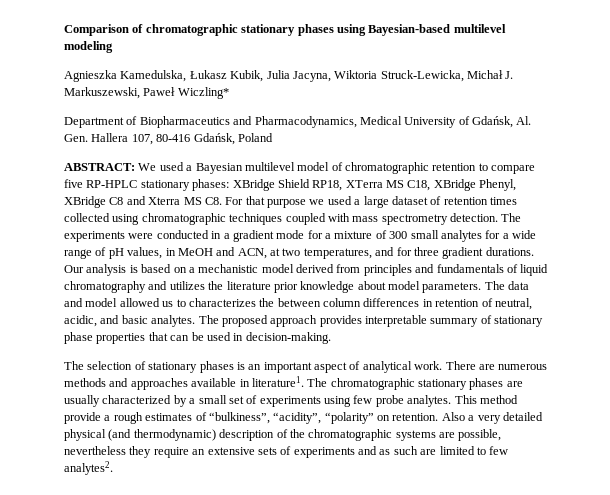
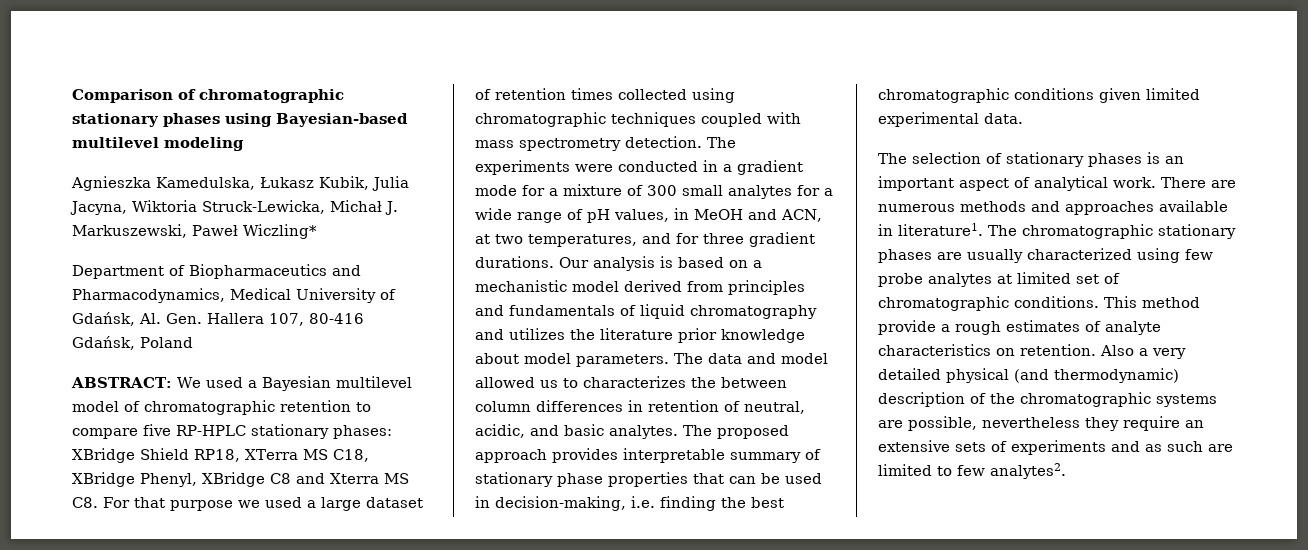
[245,332,331,344] decision-making. -> [495,496,784,511] [878,88,1200,103] [878,112,1023,127] decision-making, i.e. finding the best chromatographic conditions given limited experimental data.
[173,395,452,407] by a small set of experiments using few probe analytes. -> [1137,248,1213,263] [878,272,1120,287] [878,296,1099,311] using few probe analytes at limited set of chromatographic conditions.
[208,412,374,424] “bulkiness”, “acidity”, “polarity” -> [1105,321,1161,335] [878,344,991,356] analyte characteristics

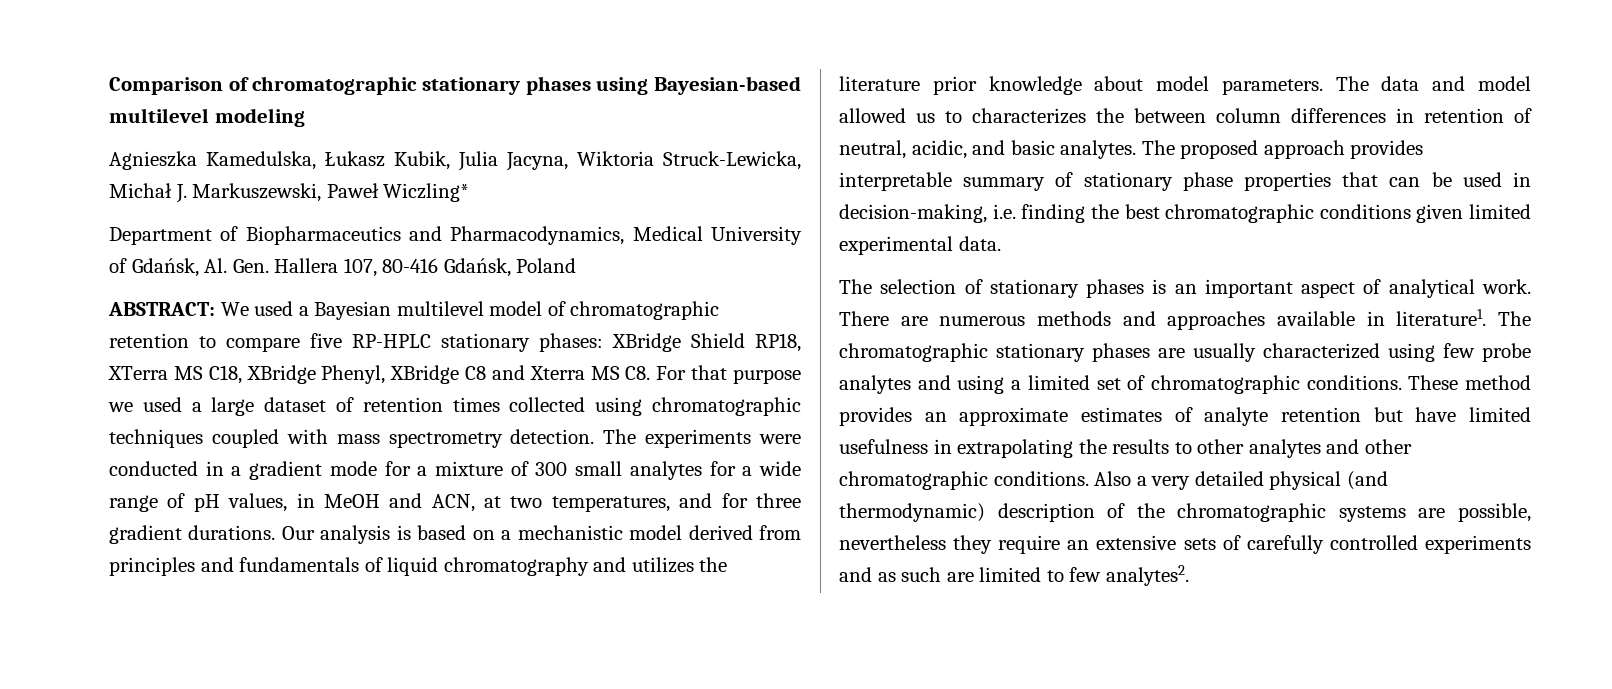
[997,274,1012,284] at -> [917,375,1022,394] and using a
[1104,296,1200,308] [878,320,1161,335] [878,344,1096,356] This method provide a rough estimates of analyte characteristics on retention. -> [1408,375,1531,390] [839,407,1531,426] [839,439,1412,458] [839,471,1089,490] These method provides an approximate estimates of analyte retention but have limited usefulness in extrapolating the results to other analytes and other chromatographic conditions.
(1007, 446) none -> [1246,535,1418,554] carefully controlled

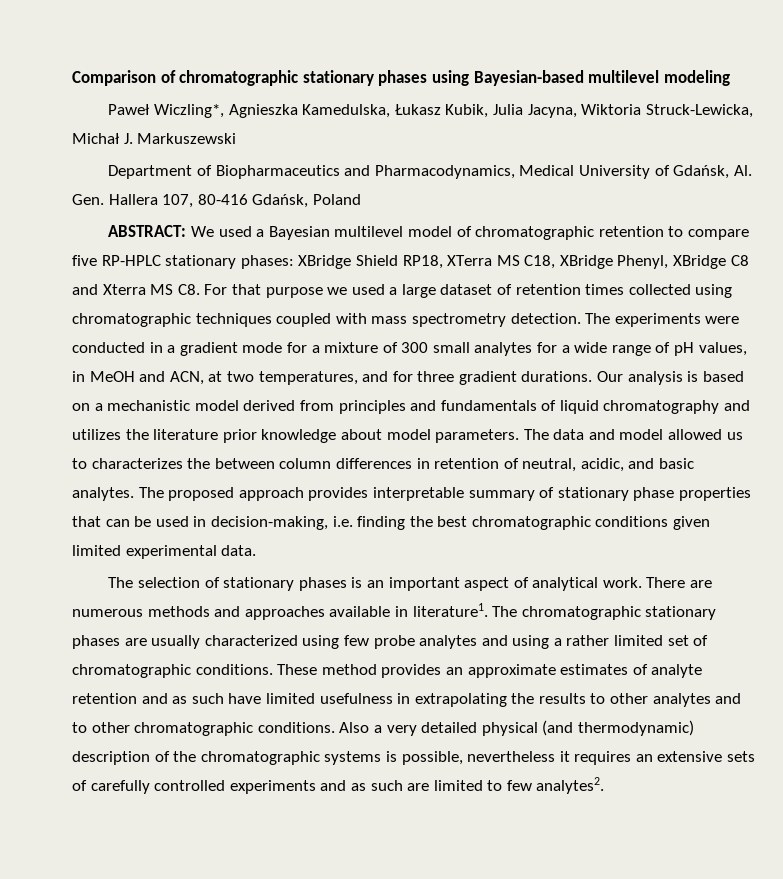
(305, 117) none -> [108,104,224,118] Paweł Wiczling*,
[192,183,470,202] Markuszewski, Paweł Wiczling* -> [137,133,237,144] Markuszewski
(1022, 385) none -> [566,635,610,646] rather
[1373,407,1403,422] but -> [141,693,224,704] and as such
(1360, 446) none -> [72,722,87,733] to
[1418,508,1446,518] are -> [385,751,397,762] is
[953,535,1061,554] they require -> [559,751,632,765] it requires

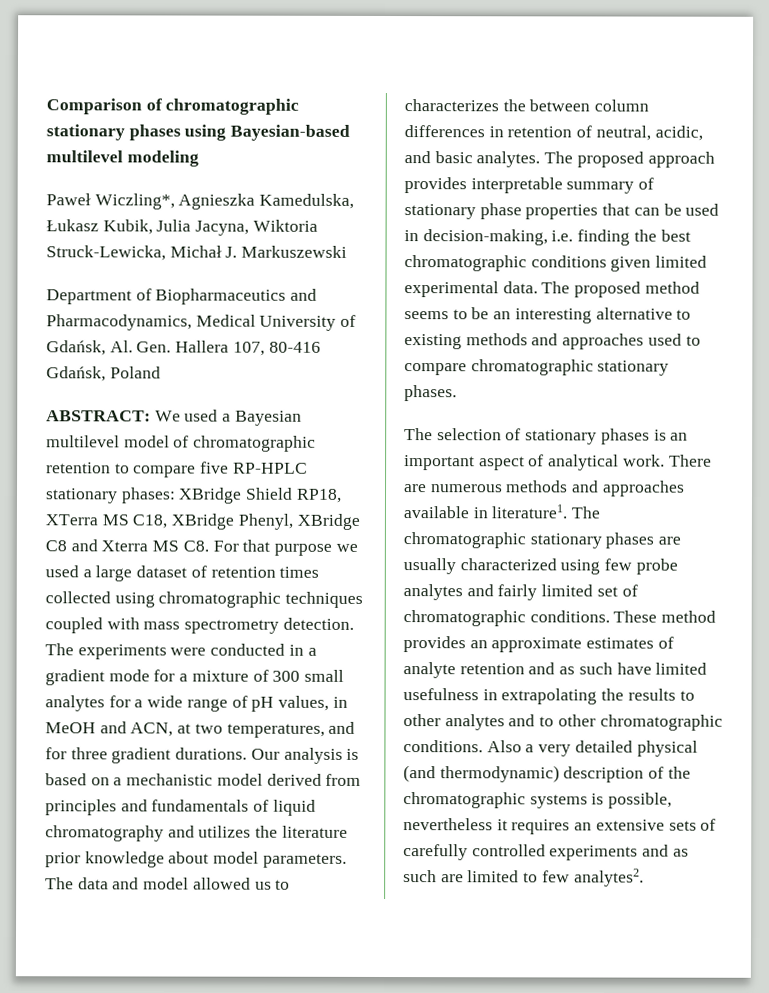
(257, 550) none -> [541,281,700,298] [404,307,692,324] [404,333,701,350] [404,359,670,376] [404,385,457,402] The proposed method seems to be an interesting alternative to existing methods and approaches used to compare chromatographic stationary phases.
[512,635,610,649] using a rather -> [497,584,538,601] fairly

